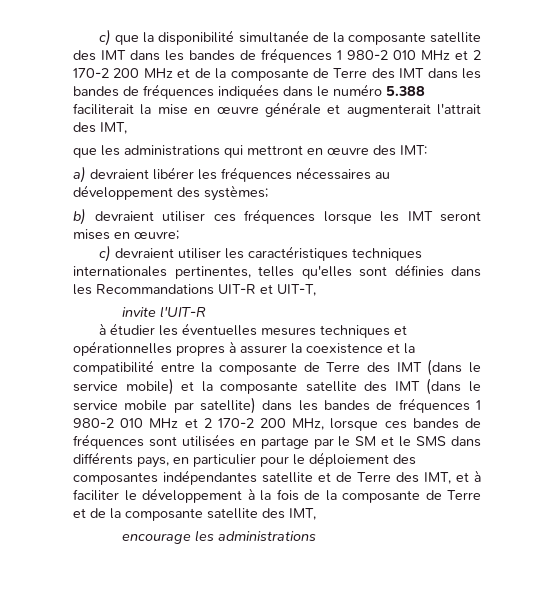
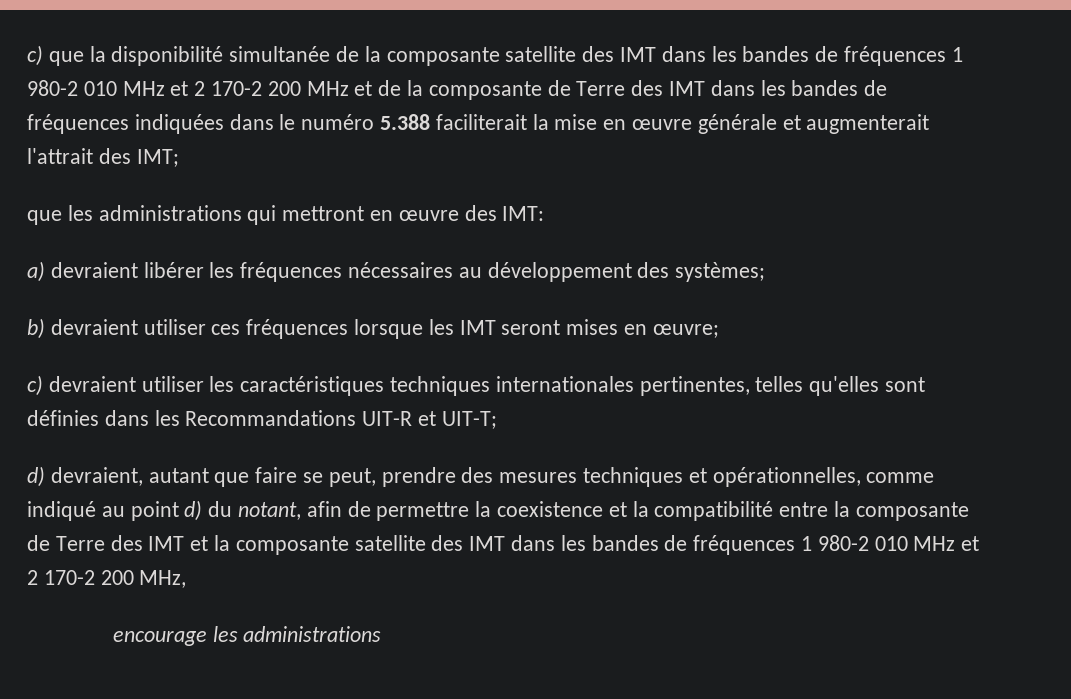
[100,122,127,134] IMT, -> [136,149,179,167] IMT;
[277,284,316,296] [122,306,207,318] [98,323,407,338] [73,341,287,356] UIT-T, // invite l'UIT-R // à étudier les éventuelles mesures techniques et opérationnelles propres à assurer -> [441,411,497,429] [27,466,935,487] [27,500,470,521] UIT-T; // d) devraient, autant que faire se peut, prendre des mesures techniques et opérationnelles, comme indiqué au point d) du notant, afin de permettre
[427,359,482,376] [73,378,174,395] (dans le service mobile) -> (185, 543) none
[426,378,481,395] [73,397,256,414] (dans le service mobile par satellite) -> (506, 543) none
[330,418,482,431] [73,434,482,449] [73,452,416,468] [73,470,481,485] [73,488,481,503] [73,508,316,521] lorsque ces bandes de fréquences sont utilisées en partage par le SM et le SMS dans différents pays, en particulier pour le déploiement des composantes indépendantes satellite et de Terre des IMT, et à faciliter le développement à la fois de la composante de Terre et de la composante satellite des IMT, -> (187, 579) none

